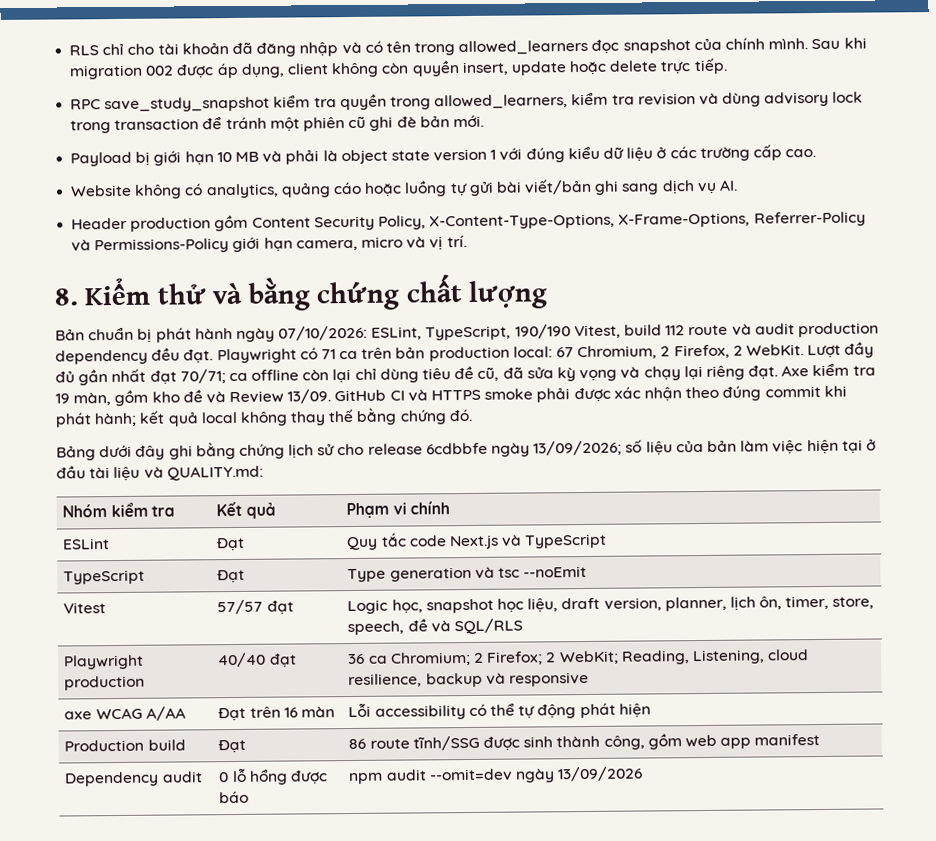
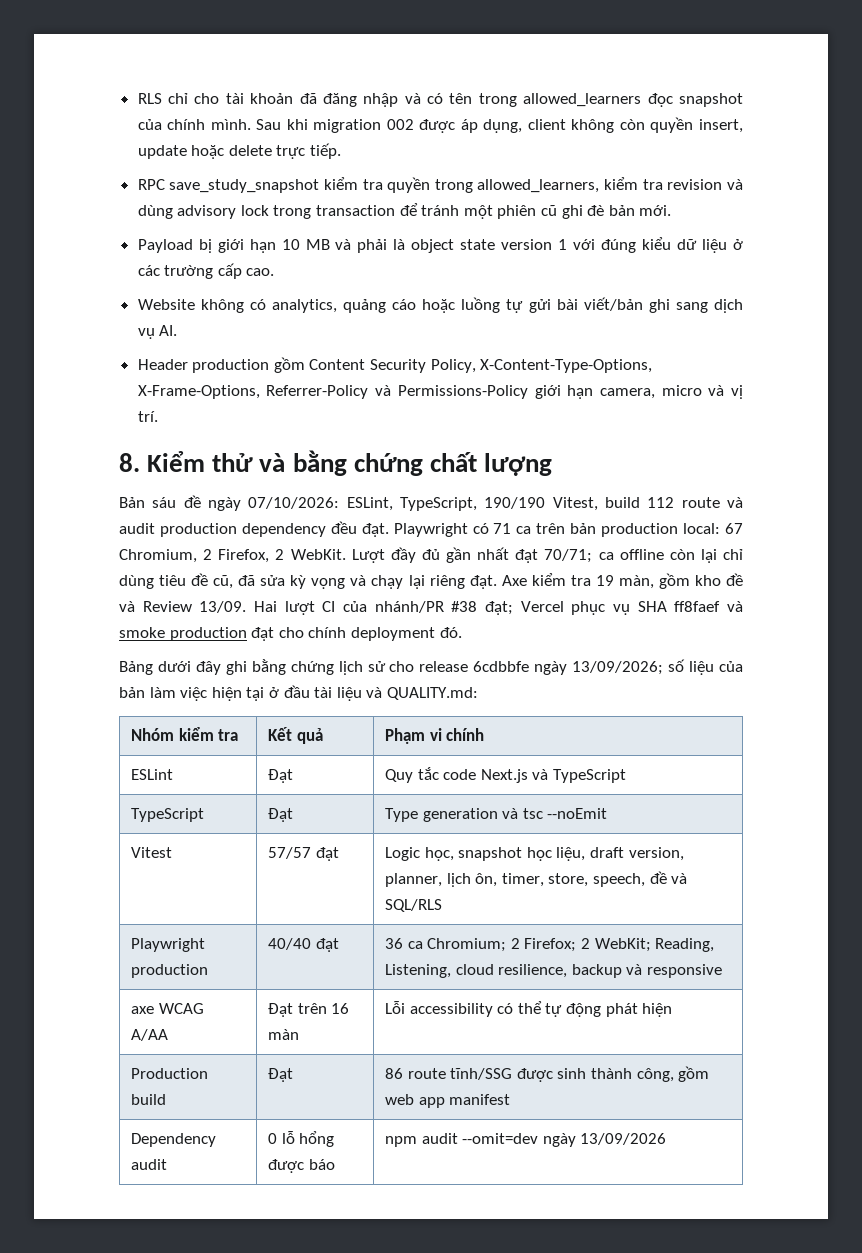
[88,326,233,343] chuẩn bị phát hành -> [152,495,201,508] sáu đề
[334,385,847,403] [55,407,447,428] GitHub CI và HTTPS smoke phải được xác nhận theo đúng commit khi phát hành; kết quả local không thay thế bằng chứng -> [254,601,743,615] [119,627,435,641] Hai lượt CI của nhánh/PR #38 đạt; Vercel phục vụ SHA ff8faef và smoke production đạt cho chính deployment

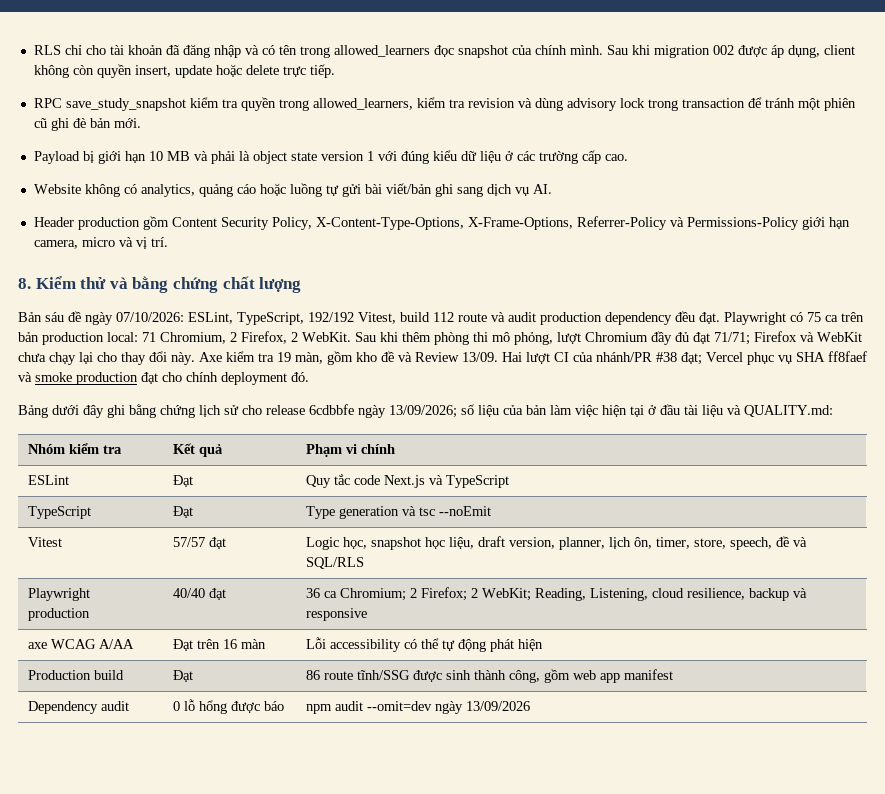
[484,497,546,509] 190/190 -> [308,312,354,322] 192/192
[493,523,512,534] 71 -> [807,312,821,322] 75
[724,523,743,534] 67 -> [142,332,156,342] 71
[351,547,743,563] [119,573,497,589] Lượt đầy đủ gần nhất đạt 70/71; ca offline còn lại chỉ dùng tiêu đề cũ, đã sửa kỳ vọng và chạy lại riêng đạt. -> [355,331,862,345] [18,351,195,365] Sau khi thêm phòng thi mô phỏng, lượt Chromium đầy đủ đạt 71/71; Firefox và WebKit chưa chạy lại cho thay đổi này.

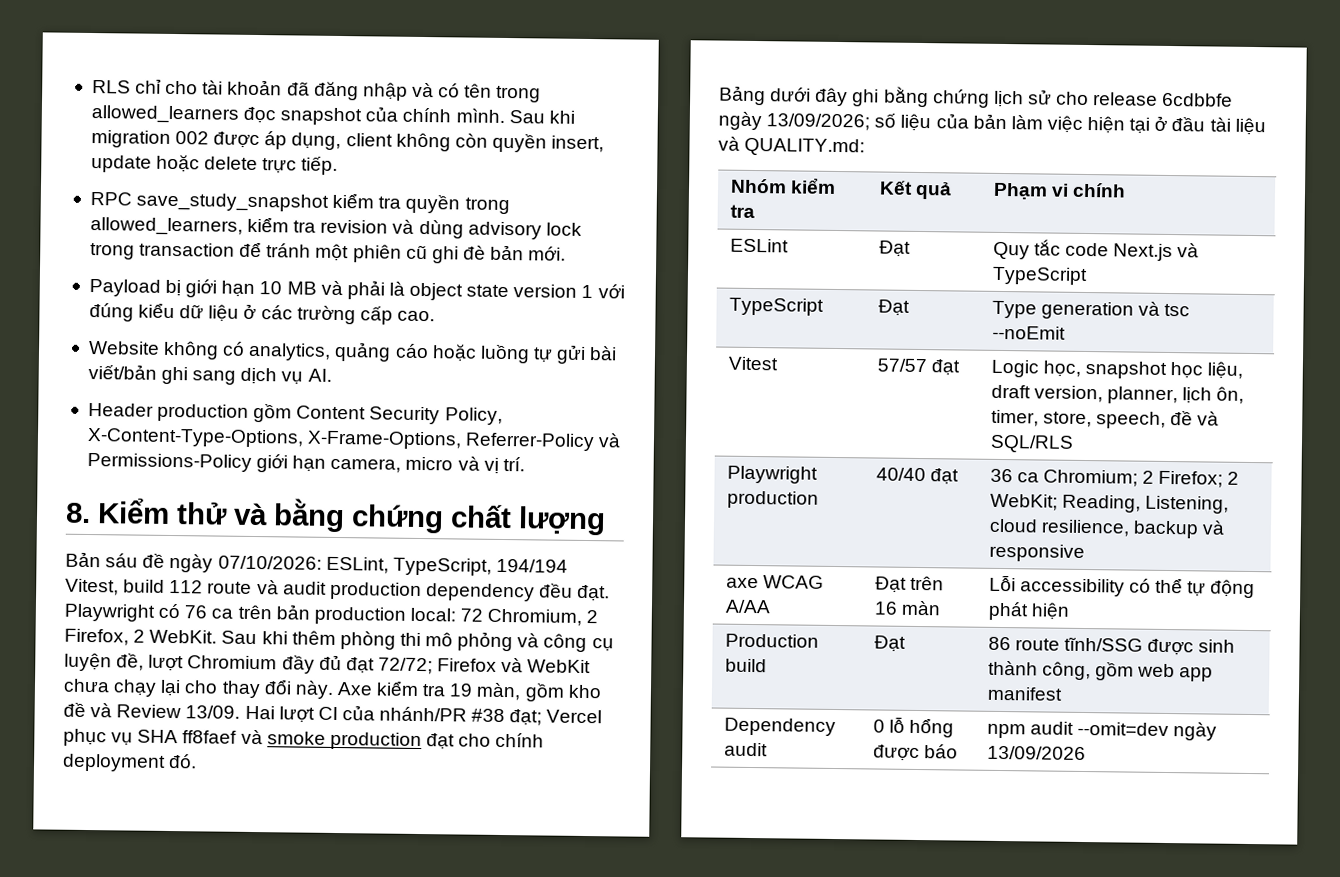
[308,312,354,322] 192/192 -> [495,558,568,573] 194/194
[807,312,821,322] 75 -> [184,605,208,619] 76
[142,332,156,342] 71 -> [460,608,484,622] 72
[514,332,553,345] phỏng, -> [457,631,614,653] [64,652,145,672] phỏng và công cụ luyện đề,
[714,332,750,345] 71/71; -> [377,657,433,675] 72/72;

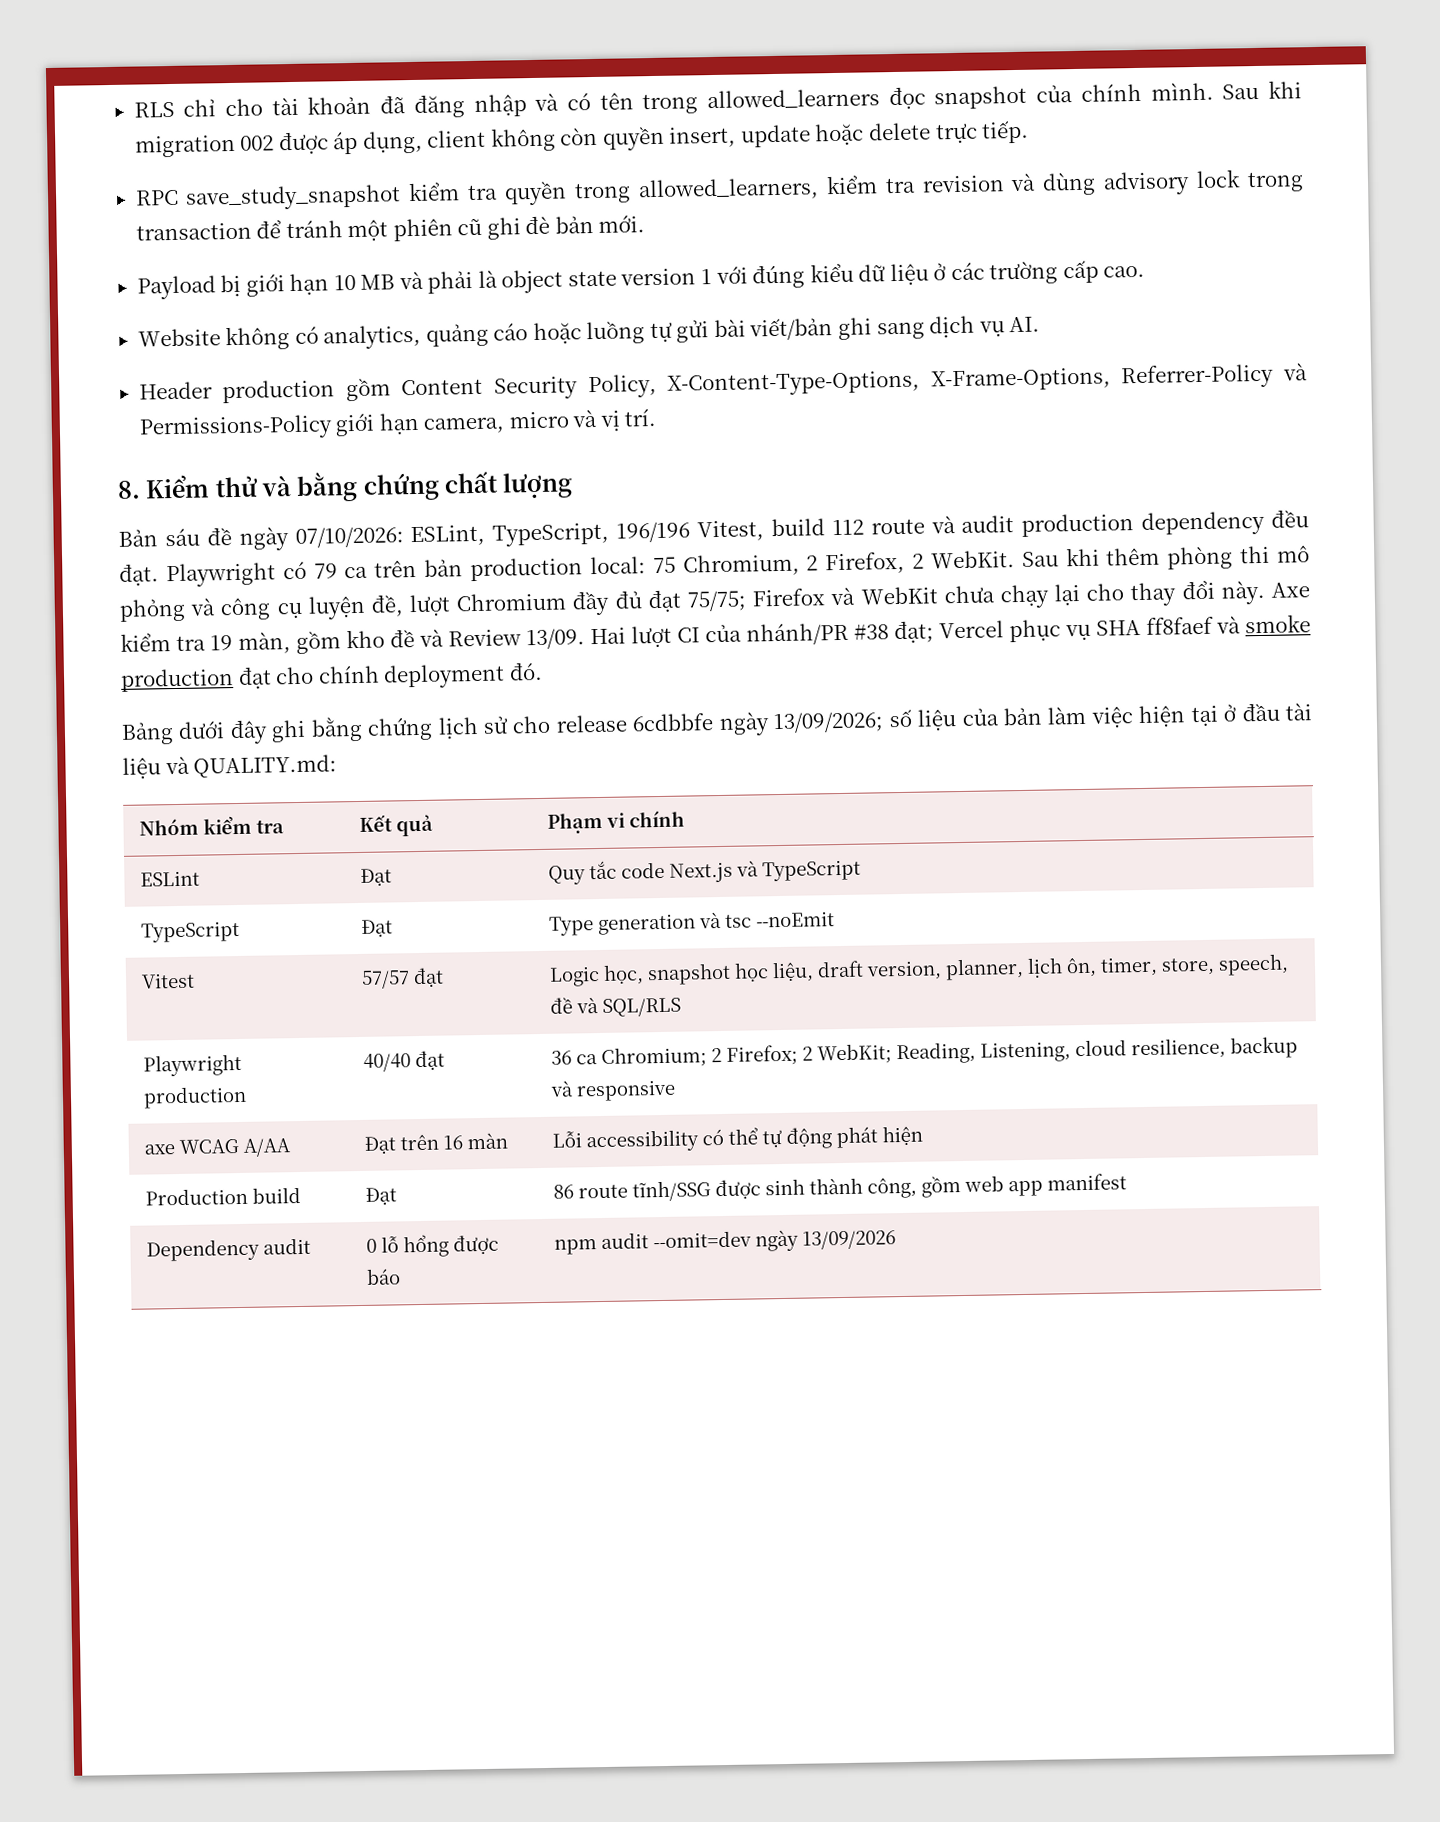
[495,558,568,573] 194/194 -> [616,521,691,543] 196/196
[184,605,208,619] 76 -> [313,563,338,579] 79
[460,608,484,622] 72 -> [652,556,676,574] 75
[377,657,433,675] 72/72; -> [687,590,747,612] 75/75;

